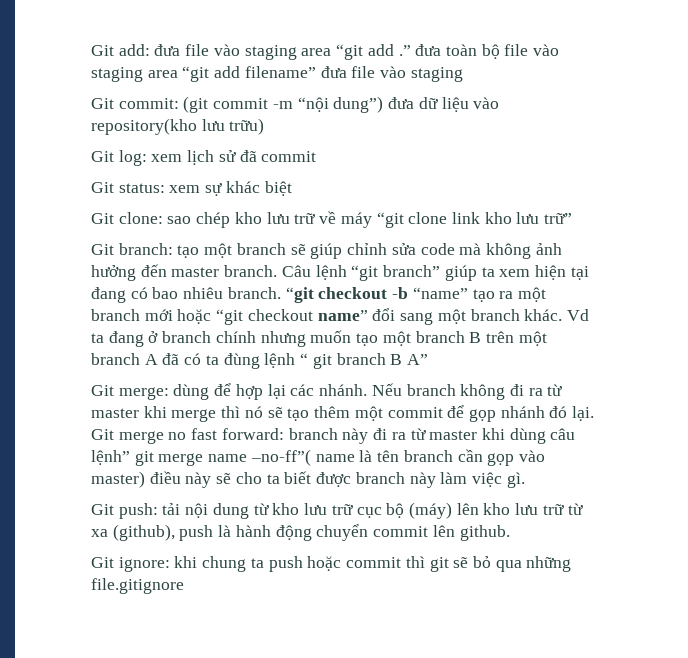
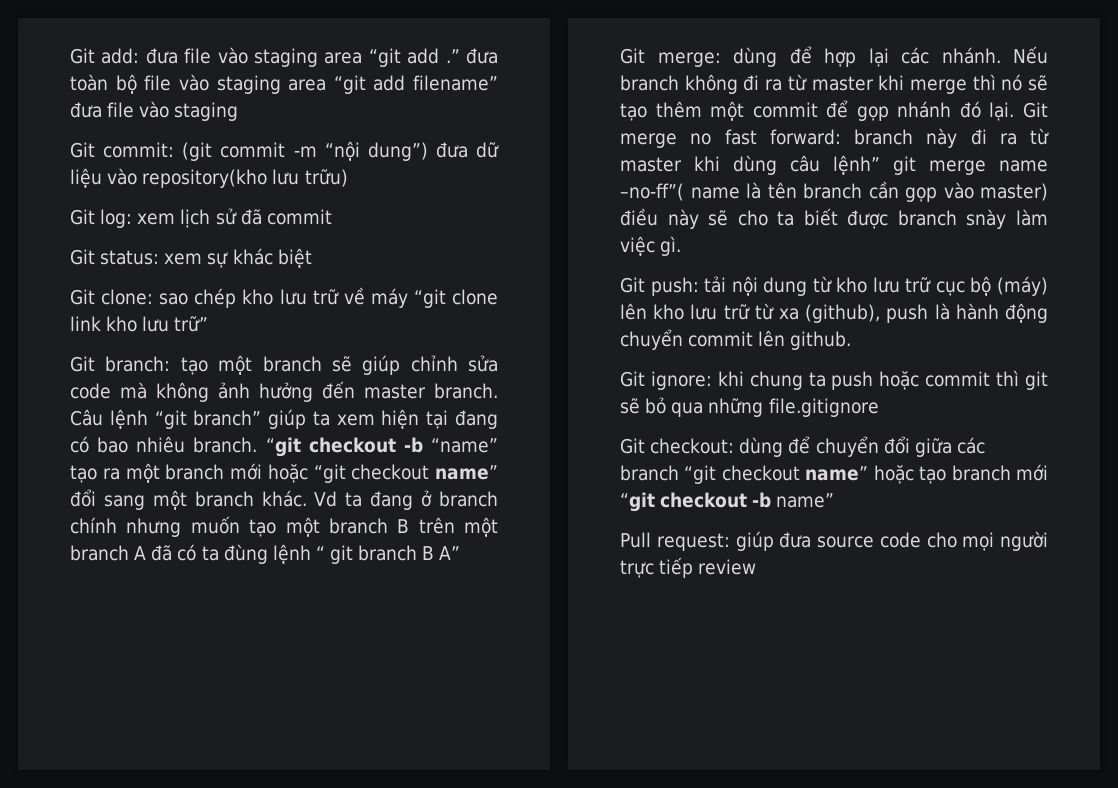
[409,472,436,488] này -> [966,209,1007,229] snày
(184, 586) none -> [620,436,985,457] [620,464,1048,484] [620,492,835,512] [620,531,1048,551] [620,557,757,578] // Git checkout: dùng để chuyển đổi giữa các branch “git checkout name” hoặc tạo branch mới “git checkout -b name” // Pull request: giúp đưa source code cho mọi người trực tiếp review

